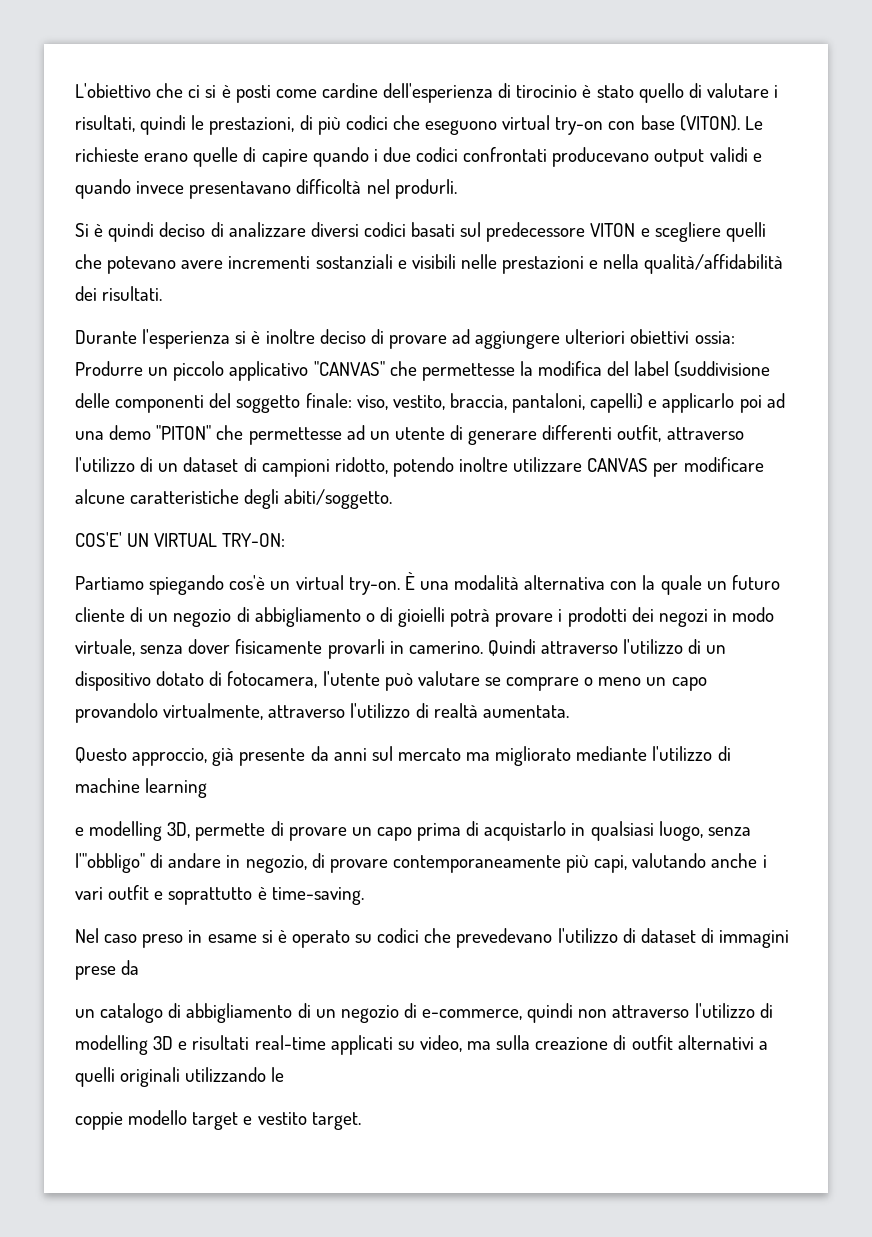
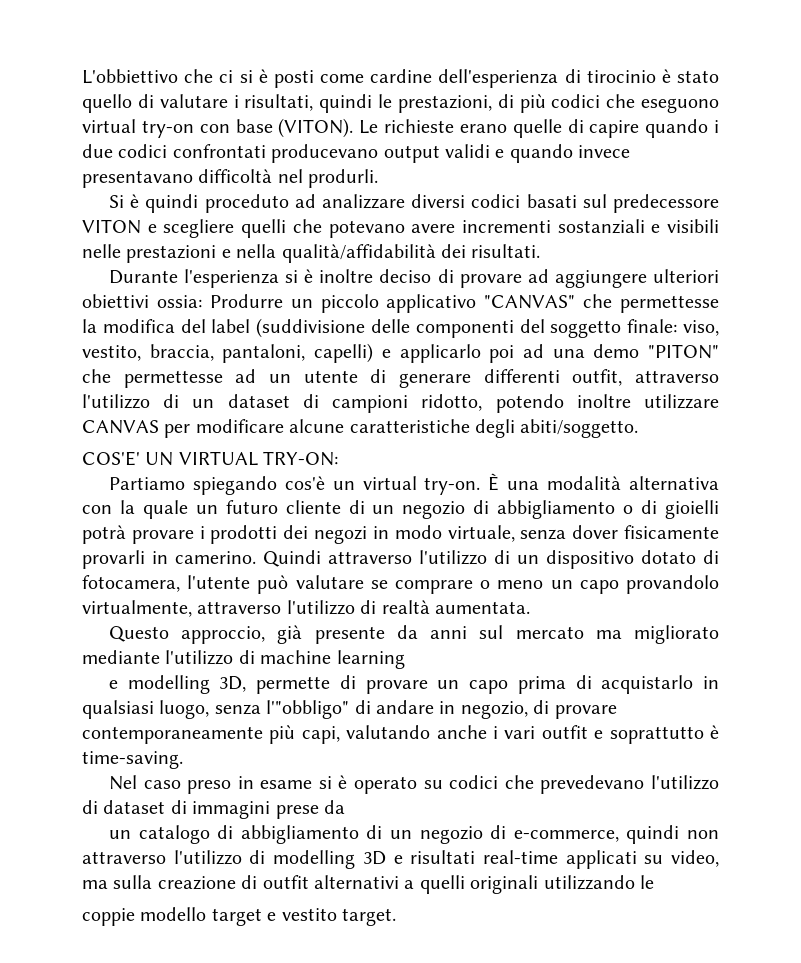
[75,83,151,98] L'obiettivo -> [82,69,178,84] L'obbiettivo
[159,222,224,237] deciso di -> [204,194,316,213] proceduto ad

